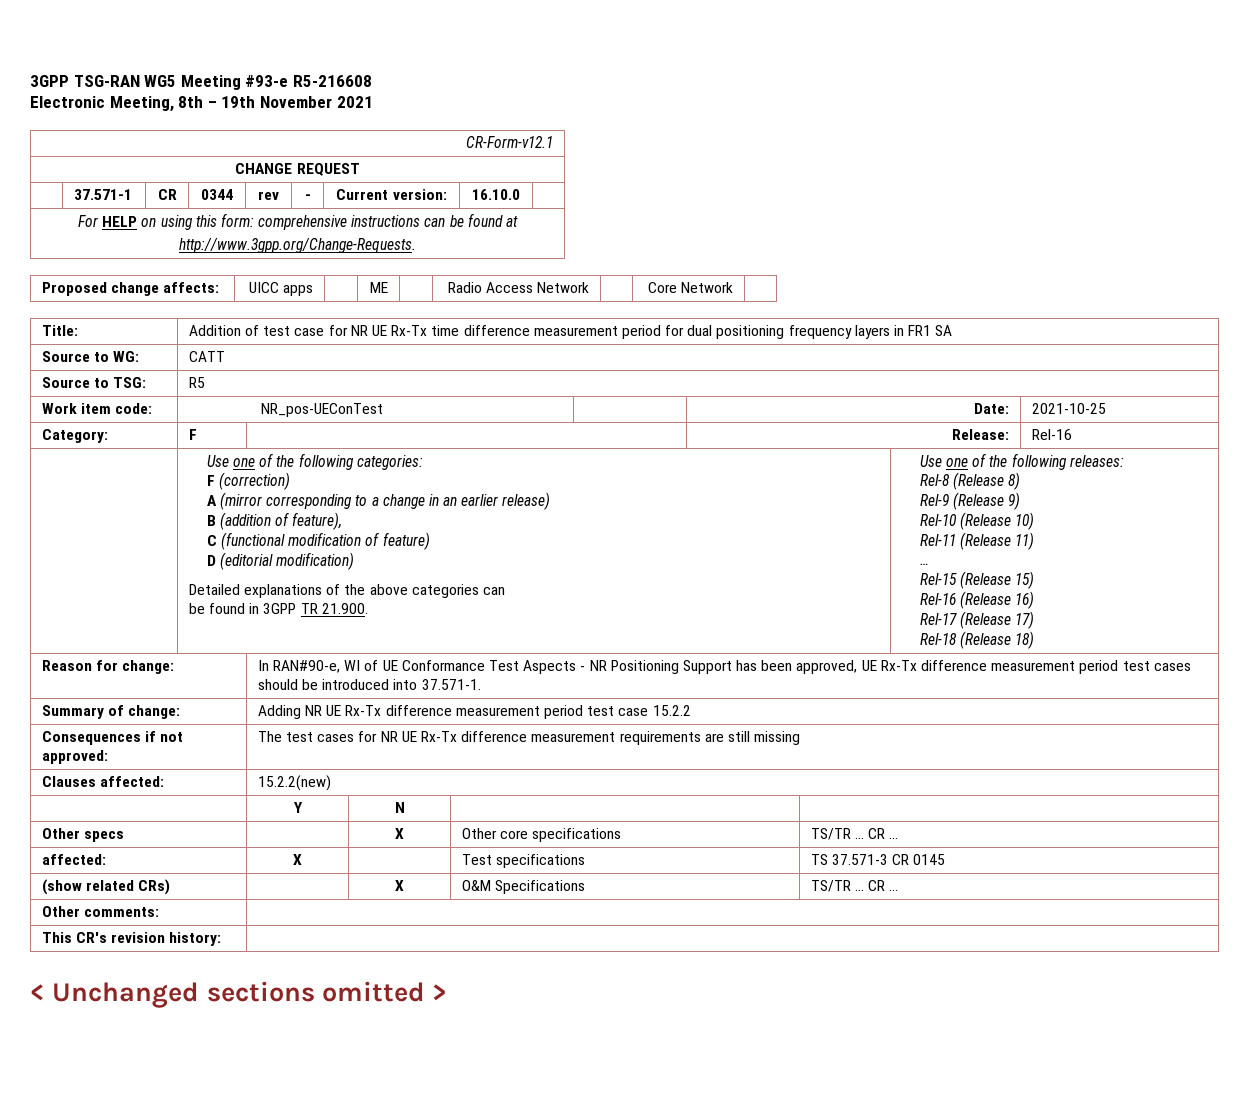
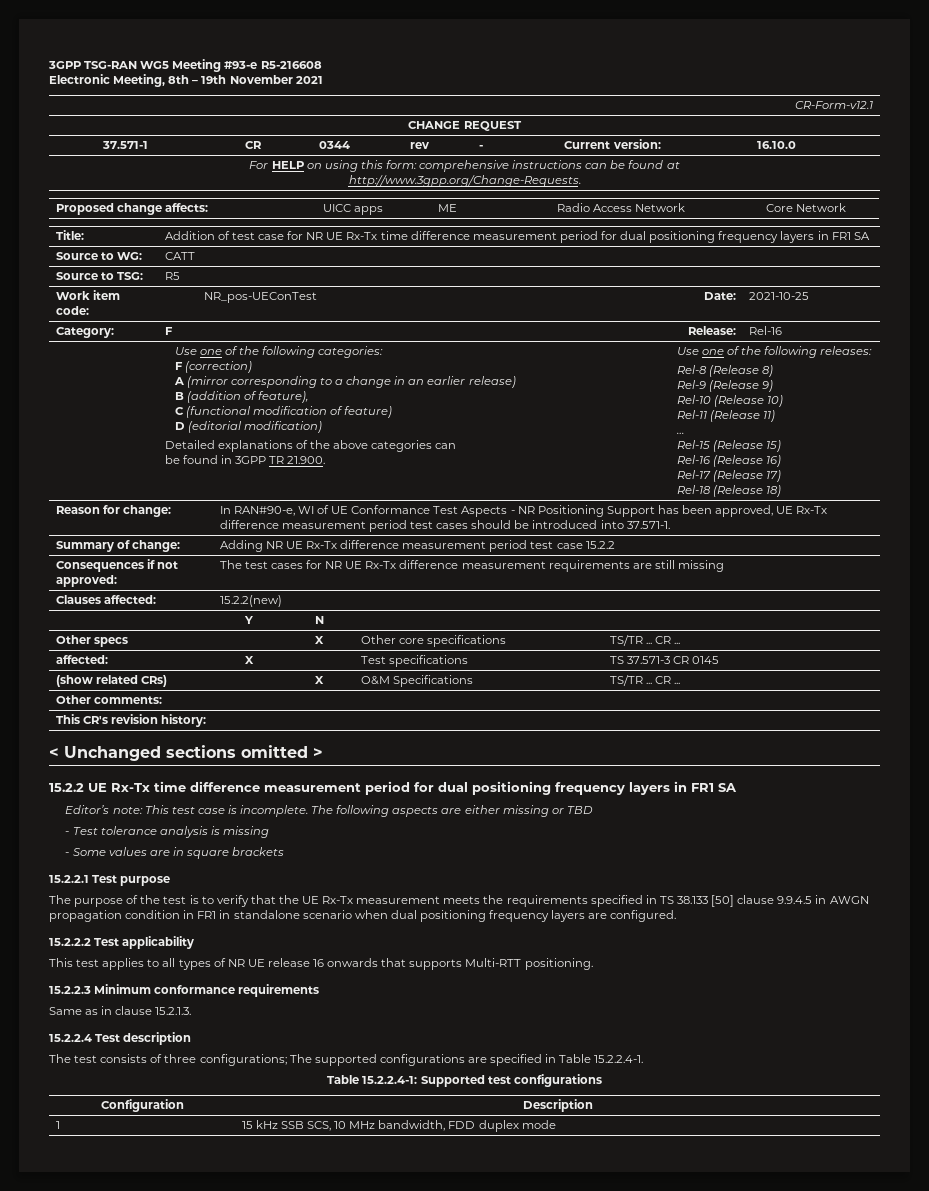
(448, 992) none -> [49,781,737,795] [65,805,593,817] [65,826,269,838] [65,847,285,859] [49,875,171,886] [49,895,869,907] [49,910,677,922] [49,936,195,949] [49,958,593,970] [49,984,320,997] [49,1006,192,1015] [49,1032,192,1045] [49,1054,644,1066] [327,1074,602,1087] [101,1099,184,1112] [522,1099,593,1112] [55,1121,60,1129] [241,1120,556,1132] // 15.2.2 UE Rx-Tx time difference measurement period for dual positioning frequency layers in FR1 SA // Editor’s note: This test case is incomplete. The following aspects are either missing or TBD // - Test tolerance analysis is missing // - Some values are in square brackets // 15.2.2.1 Test purpose // The purpose of the test is to verify that the UE Rx-Tx measurement meets the requirements specified in TS 38.133 [50] clause 9.9.4.5 in AWGN propagation condition in FR1 in standalone scenario when dual positioning frequency layers are configured. // 15.2.2.2 Test applicability // This test applies to all types of NR UE release 16 onwards that supports Multi-RTT positioning. // 15.2.2.3 Minimum conformance requirements // Same as in clause 15.2.1.3. // 15.2.2.4 Test description // The test consists of three configurations; The supported configurations are specified in Table 15.2.2.4-1. // Table 15.2.2.4-1: Supported test configurations // Configuration | Description // 1 | 15 kHz SSB SCS, 10 MHz bandwidth, FDD duplex mode

